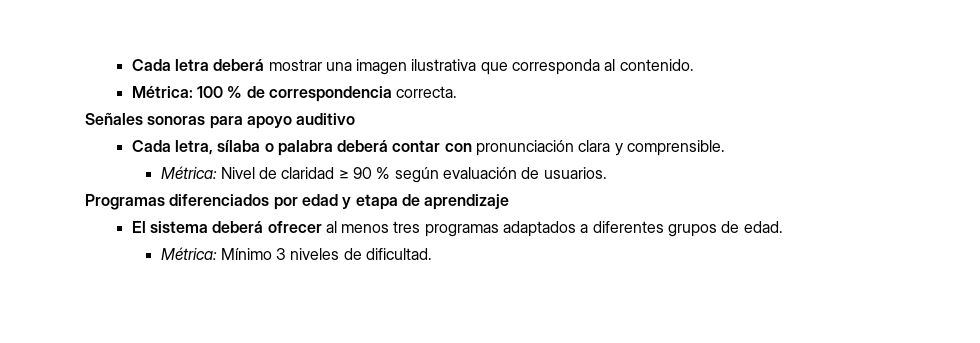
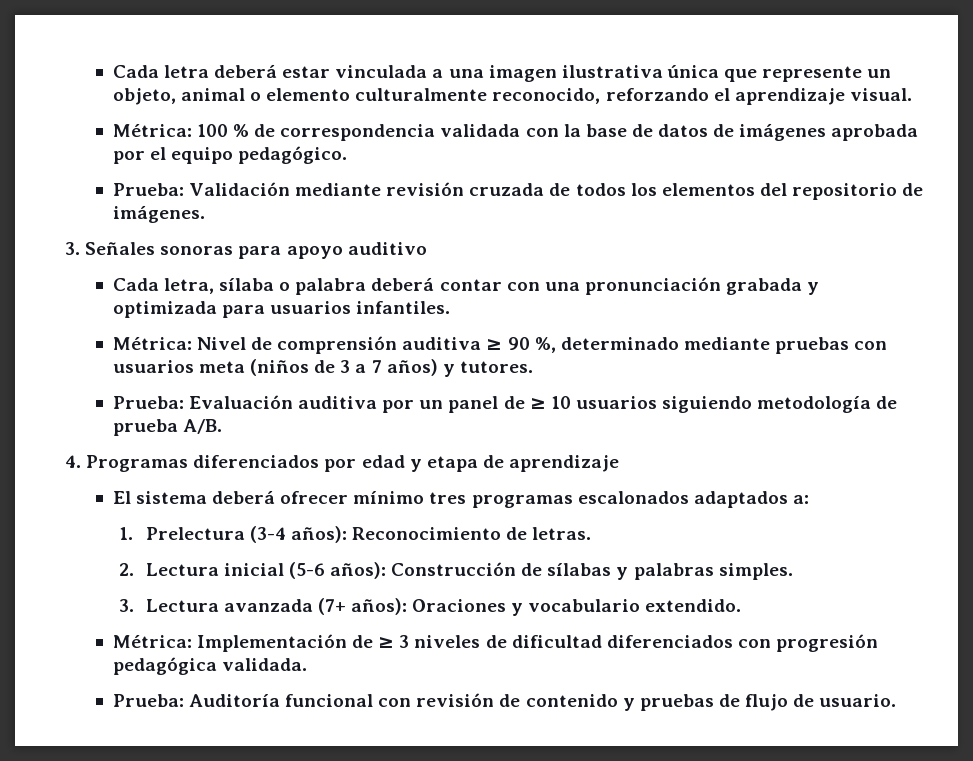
[268,59,694,75] mostrar una imagen ilustrativa que corresponda al contenido. -> [282,65,892,82] [112,88,912,105] estar vinculada a una imagen ilustrativa única que represente un objeto, animal o elemento culturalmente reconocido, reforzando el aprendizaje visual.
[396,86,458,98] correcta. // -> [440,123,919,141] [112,146,348,164] [112,182,924,200] [112,205,205,223] [65,242,80,255] validada con la base de datos de imágenes aprobada por el equipo pedagógico. // Prueba: Validación mediante revisión cruzada de todos los elementos del repositorio de imágenes. // 3.
[476,140,726,156] [160,166,607,183] pronunciación clara y comprensible. // Métrica: Nivel de claridad ≥ 90 % según evaluación de usuarios. // -> [544,277,820,295] [112,301,451,318] [112,336,888,354] [112,359,533,377] [112,395,898,413] [112,419,222,436] [65,455,81,468] una pronunciación grabada y optimizada para usuarios infantiles. // Métrica: Nivel de comprensión auditiva ≥ 90 %, determinado mediante pruebas con usuarios meta (niños de 3 a 7 años) y tutores. // Prueba: Evaluación auditiva por un panel de ≥ 10 usuarios siguiendo metodología de prueba A/B. // 4.
[325,221,783,237] [160,247,433,260] al menos tres programas adaptados a diferentes grupos de edad. // Métrica: Mínimo 3 niveles de dificultad. -> [353,491,809,508] [118,526,592,543] [118,562,793,580] [118,598,742,616] [112,634,879,652] [112,657,307,675] [112,693,897,711] mínimo tres programas escalonados adaptados a: // 1. Prelectura (3-4 años): Reconocimiento de letras. // 2. Lectura inicial (5-6 años): Construcción de sílabas y palabras simples. // 3. Lectura avanzada (7+ años): Oraciones y vocabulario extendido. // Métrica: Implementación de ≥ 3 niveles de dificultad diferenciados con progresión pedagógica validada. // Prueba: Auditoría funcional con revisión de contenido y pruebas de flujo de usuario.

